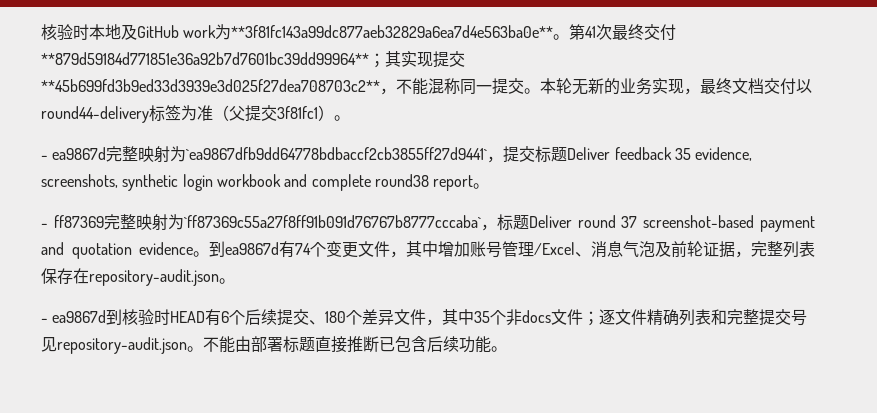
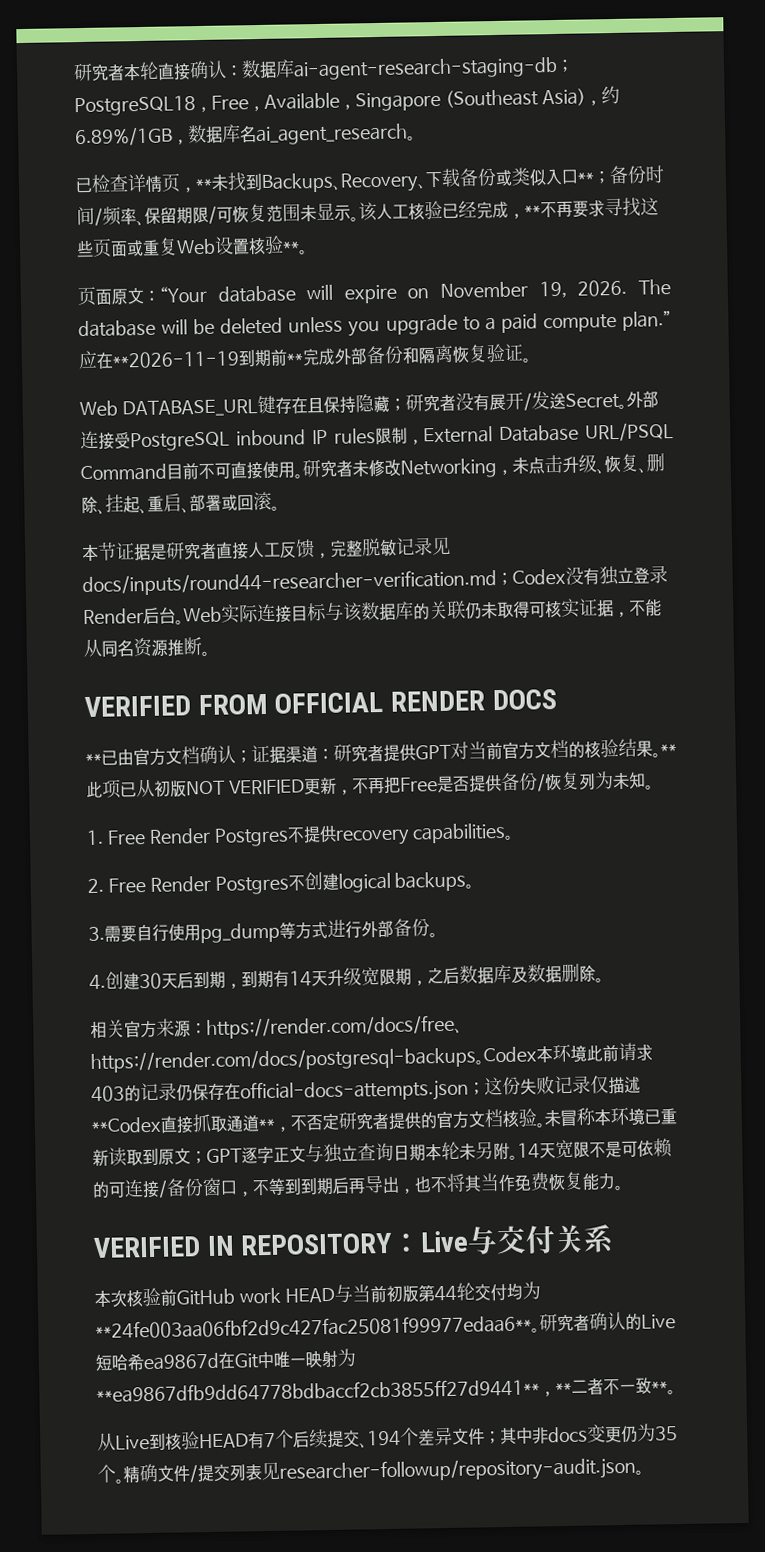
[41,24,677,41] [41,51,465,68] [41,78,812,95] [41,105,350,123] [41,146,753,163] [41,174,490,191] [41,214,815,232] [41,241,815,259] [41,268,235,286] [41,309,230,326] 核验时本地及GitHub work为**3f81fc143a99dc877aeb32829a6ea7d4e563ba0e**。第41次最终交付**879d59184d771851e36a92b7d7601bc39dd99964**；其实现提交**45b699fd3b9ed33d3939e3d025f27dea708703c2**，不能混称同一提交。本轮无新的业务实现，最终文档交付以round44-delivery标签为准（父提交3f81fc1）。 // - ea9867d完整映射为`ea9867dfb9dd64778bdbaccf2cb3855ff27d9441`，提交标题Deliver feedback 35 evidence, screenshots, synthetic login workbook and complete round38 report。 // - ff87369完整映射为`ff87369c55a27f8ff91b091d76767b8777cccaba`，标题Deliver round 37 screenshot-based payment and quotation evidence。到ea9867d有74个变更文件，其中增加账号管理/Excel、消息气泡及前轮证据，完整列表保存在repository-audit.json。 // - ea9867d到核验时HEAD有6 -> [73,56,574,82] [74,85,620,117] [74,123,416,147] [75,165,665,194] [76,197,659,227] [76,235,308,258] [77,279,671,307] [78,310,673,338] [78,343,532,370] [79,390,659,418] [80,422,674,452] [80,453,665,482] [81,491,280,515] [82,536,451,563] [82,565,668,597] [83,598,662,625] [83,637,210,658] [84,689,557,718] [85,738,677,767] [86,771,654,799] [86,822,515,847] [87,871,475,895] [88,918,438,944] [89,963,604,990] [90,1014,463,1040] [90,1042,653,1073] [91,1075,641,1104] [91,1106,677,1134] [92,1138,673,1167] [92,1171,624,1199] [93,1224,615,1258] [94,1281,541,1308] [95,1311,676,1339] [95,1348,356,1372] [96,1377,676,1403] [97,1431,276,1452] 研究者本轮直接确认：数据库ai-agent-research-staging-db；PostgreSQL18，Free，Available，Singapore (Southeast Asia)，约6.89%/1GB，数据库名ai_agent_research。 // 已检查详情页，**未找到Backups、Recovery、下载备份或类似入口**；备份时间/频率、保留期限/可恢复范围未显示。该人工核验已经完成，**不再要求寻找这些页面或重复Web设置核验**。 // 页面原文：“Your database will expire on November 19, 2026. The database will be deleted unless you upgrade to a paid compute plan.”应在**2026-11-19到期前**完成外部备份和隔离恢复验证。 // Web DATABASE_URL键存在且保持隐藏；研究者没有展开/发送Secret。外部连接受PostgreSQL inbound IP rules限制，External Database URL/PSQL Command目前不可直接使用。研究者未修改Networking，未点击升级、恢复、删除、挂起、重启、部署或回滚。 // 本节证据是研究者直接人工反馈，完整脱敏记录见docs/inputs/round44-researcher-verification.md；Codex没有独立登录Render后台。Web实际连接目标与该数据库的关联仍未取得可核实证据，不能从同名资源推断。 // VERIFIED FROM OFFICIAL RENDER DOCS // **已由官方文档确认；证据渠道：研究者提供GPT对当前官方文档的核验结果。**此项已从初版NOT VERIFIED更新，不再把Free是否提供备份/恢复列为未知。 // 1. Free Render Postgres不提供recovery capabilities。 // 2. Free Render Postgres不创建logical backups。 // 3.需要自行使用pg_dump等方式进行外部备份。 // 4.创建30天后到期，到期有14天升级宽限期，之后数据库及数据删除。 // 相关官方来源：https://render.com/docs/free、https://render.com/docs/postgresql-backups。Codex本环境此前请求403的记录仍保存在official-docs-attempts.json；这份失败记录仅描述**Codex直接抓取通道**，不否定研究者提供的官方文档核验。未冒称本环境已重新读取到原文；GPT逐字正文与独立查询日期本轮未另附。14天宽限不是可依赖的可连接/备份窗口，不等到到期后再导出，也不将其当作免费恢复能力。 // VERIFIED IN REPOSITORY：Live与交付关系 // 本次核验前GitHub work HEAD与当前初版第44轮交付均为**24fe003aa06fbf2d9c427fac25081f99977edaa6**。研究者确认的Live短哈希ea9867d在Git中唯一映射为**ea9867dfb9dd64778bdbaccf2cb3855ff27d9441**，**二者不一致**。 // 从Live到核验HEAD有7
[325,311,347,323] 180 -> [367,1429,401,1447] 194
[426,309,808,326] [41,336,491,354] ，其中35个非docs文件；逐文件精确列表和完整提交号见repository-audit.json。不能由部署标题直接推断已包含后续功能 -> [484,1423,678,1445] [97,1456,636,1484] ；其中非docs变更仍为35个。精确文件/提交列表见researcher-followup/repository-audit.json

